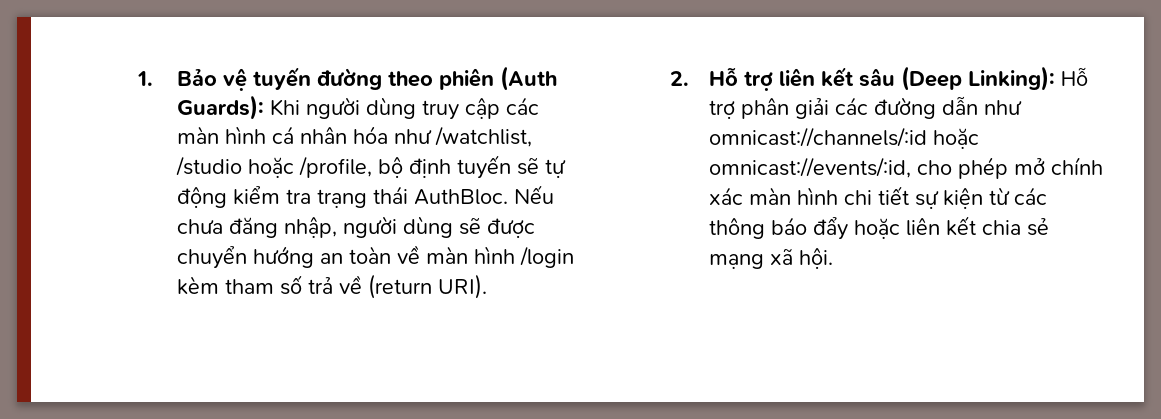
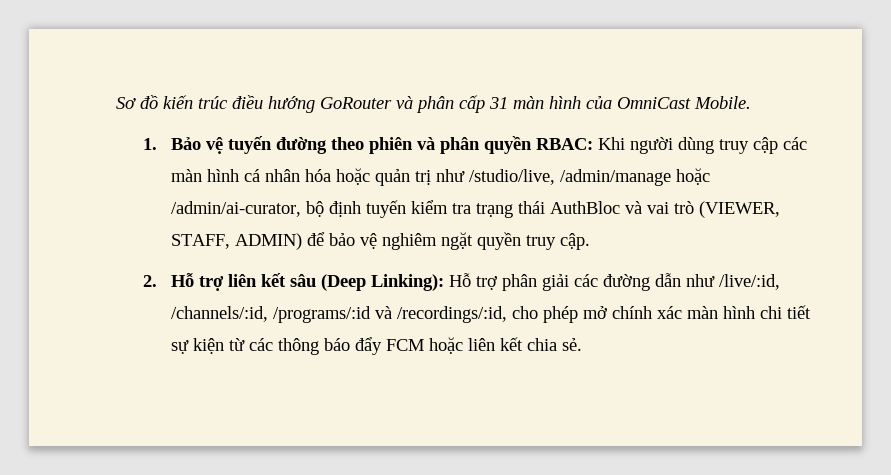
(136, 78) none -> [116,95,751,113] Sơ đồ kiến trúc điều hướng GoRouter và phân cấp 31 màn hình của OmniCast Mobile. //
[499,66,557,91] [176,95,264,120] (Auth Guards): -> [416,136,593,154] và phân quyền RBAC:
[393,126,532,147] [175,155,566,179] [176,185,554,208] [176,216,535,238] [176,245,574,269] [176,274,487,299] như /watchlist, /studio hoặc /profile, bộ định tuyến sẽ tự động kiểm tra trạng thái AuthBloc. Nếu chưa đăng nhập, người dùng sẽ được chuyển hướng an toàn về màn hình /login kèm tham số trả về (return URI). -> [335,168,710,186] [170,200,780,218] [170,232,590,250] hoặc quản trị như /studio/live, /admin/manage hoặc /admin/ai-curator, bộ định tuyến kiểm tra trạng thái AuthBloc và vai trò (VIEWER, STAFF, ADMIN) để bảo vệ nghiêm ngặt quyền truy cập.
[708,127,979,149] [708,157,911,178] omnicast://channels/:id hoặc omnicast://events/:id, -> [718,274,780,290] [170,306,507,323] /live/:id, /channels/:id, /programs/:id và /recordings/:id,
(848, 228) none -> [385,339,424,351] FCM
[1026,218,1049,236] [708,248,833,269] sẻ mạng xã hội. -> [561,338,582,351] sẻ.

